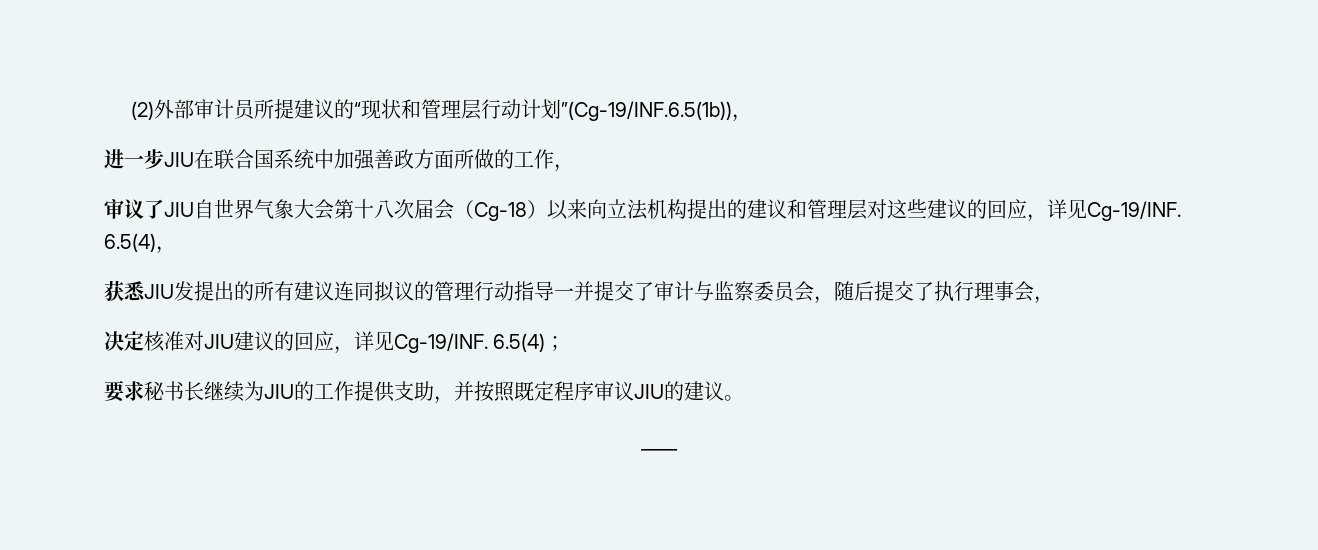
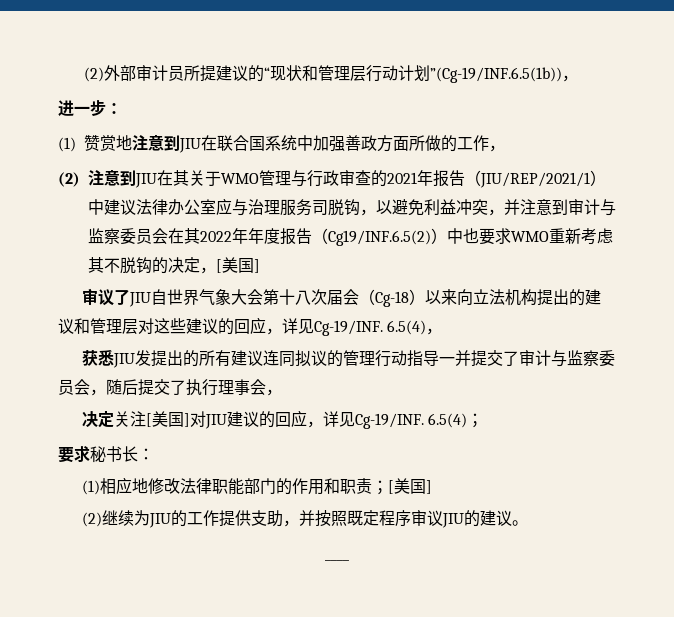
(164, 159) none -> [106,103,122,114] [58,135,180,152] ： // (1)赞赏地注意到
(574, 168) none -> [58,170,606,188] [88,198,616,216] [88,228,613,246] [88,257,260,274] // (2)注意到JIU在其关于WMO管理与行政审查的2021年报告（JIU/REP/2021/1）中建议法律办公室应与治理服务司脱钩，以避免利益冲突，并注意到审计与监察委员会在其2022年年度报告（Cg19/INF.6.5(2)）中也要求WMO重新考虑其不脱钩的决定，[美国]
[144,331,184,352] 核准 -> [113,411,190,427] 关注[美国]
(204, 391) none -> [138,448,154,460] [81,477,432,495] [81,512,102,527] ： // (1)相应地修改法律职能部门的作用和职责；[美国] // (2)

